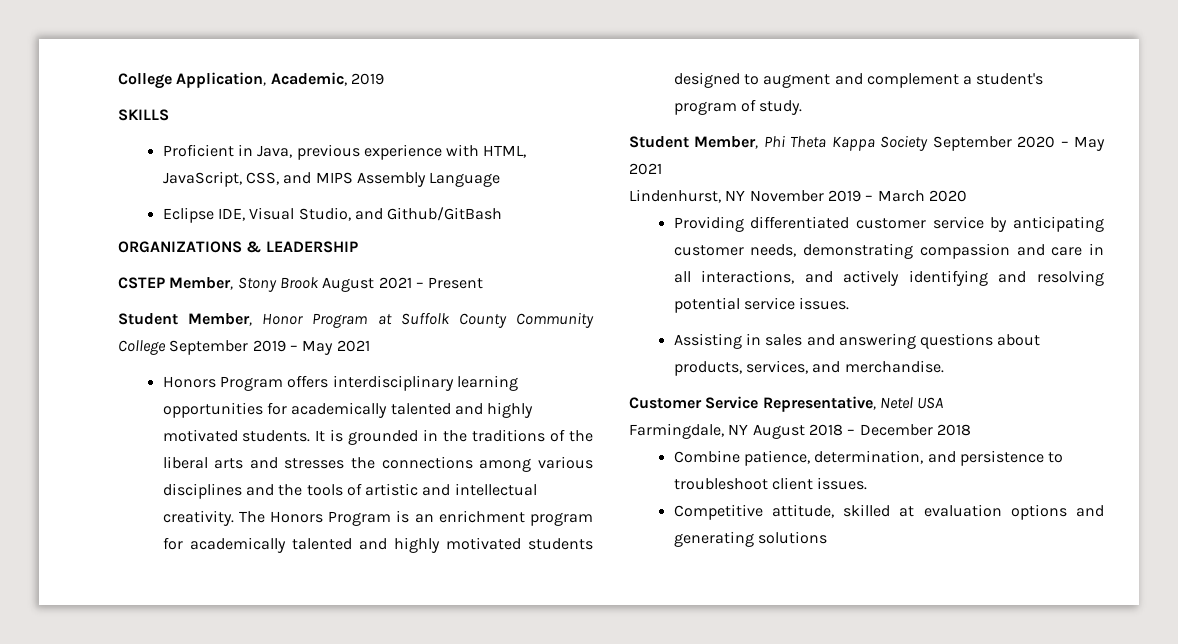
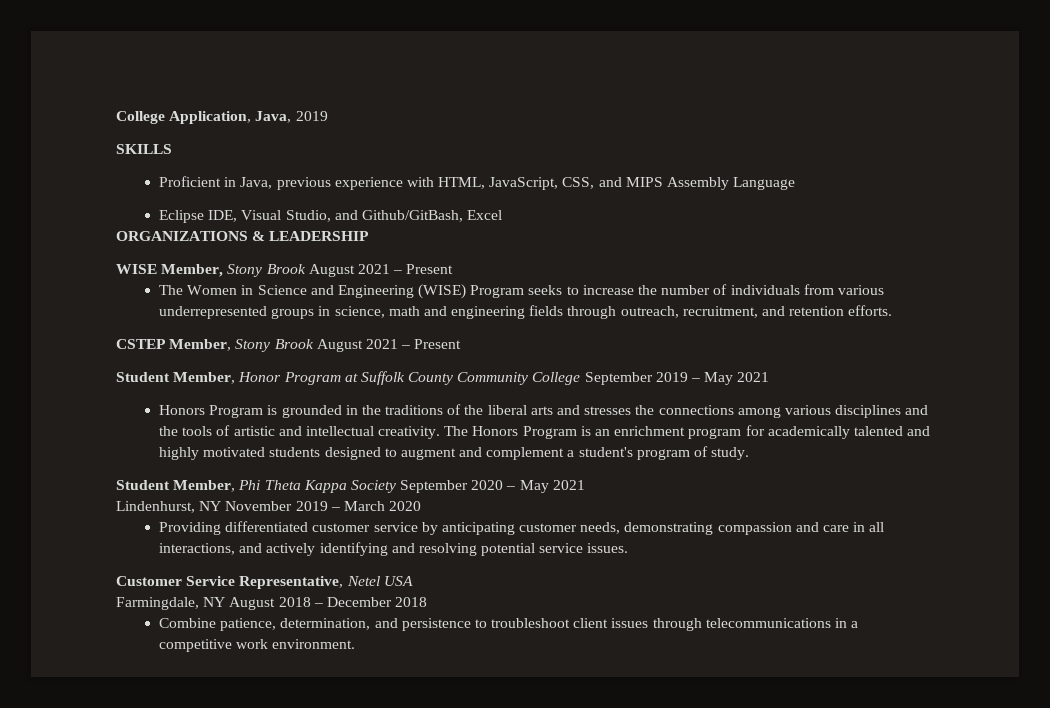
[270,72,347,86] Academic, -> [255,111,292,123] Java,
[387,207,503,221] Github/GitBash -> [361,210,503,222] Github/GitBash, Excel
(358, 247) none -> [116,264,454,277] [158,284,884,299] [158,305,893,319] // WISE Member, Stony Brook August 2021 – Present // The Women in Science and Engineering (WISE) Program seeks to increase the number of individuals from various underrepresented groups in science, math and engineering fields through outreach, recruitment, and retention efforts.
[287,375,518,391] [162,402,534,418] [162,429,326,442] offers interdisciplinary learning opportunities for academically talented and highly motivated students. It -> (264, 411) none
[673,333,1041,349] [673,360,944,376] // Assisting in sales and answering questions about products, services, and merchandise. -> (629, 548) none
[817,477,868,490] [673,504,1104,520] [673,531,827,547] issues. // Competitive attitude, skilled at evaluation options and generating solutions -> [611,618,859,631] [158,639,356,652] issues through telecommunications in a competitive work environment.

